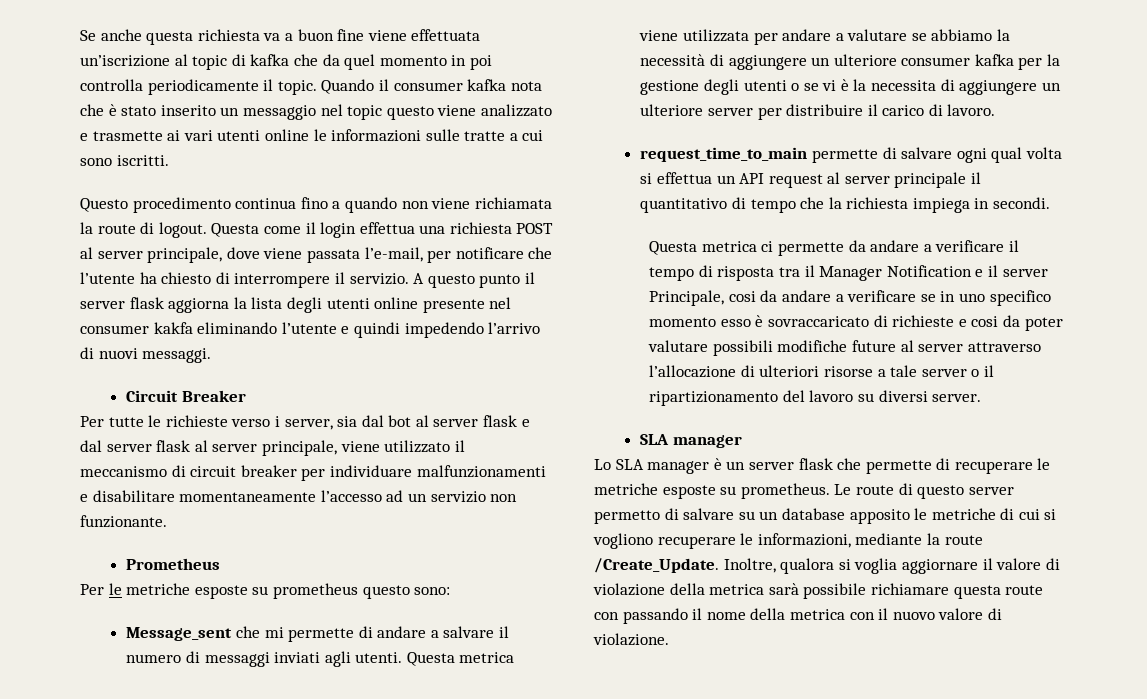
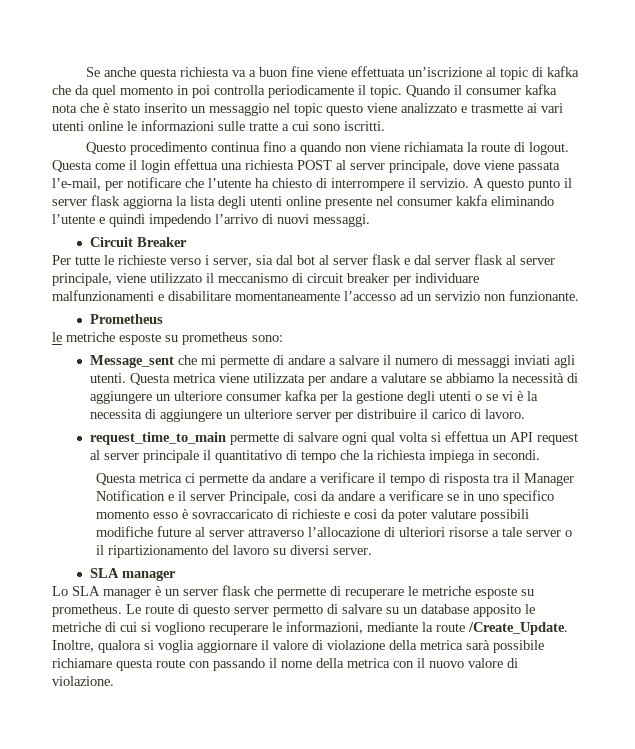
[80,584,104,595] Per -> (163, 319) none
[362,585,410,599] questo -> (248, 338) none

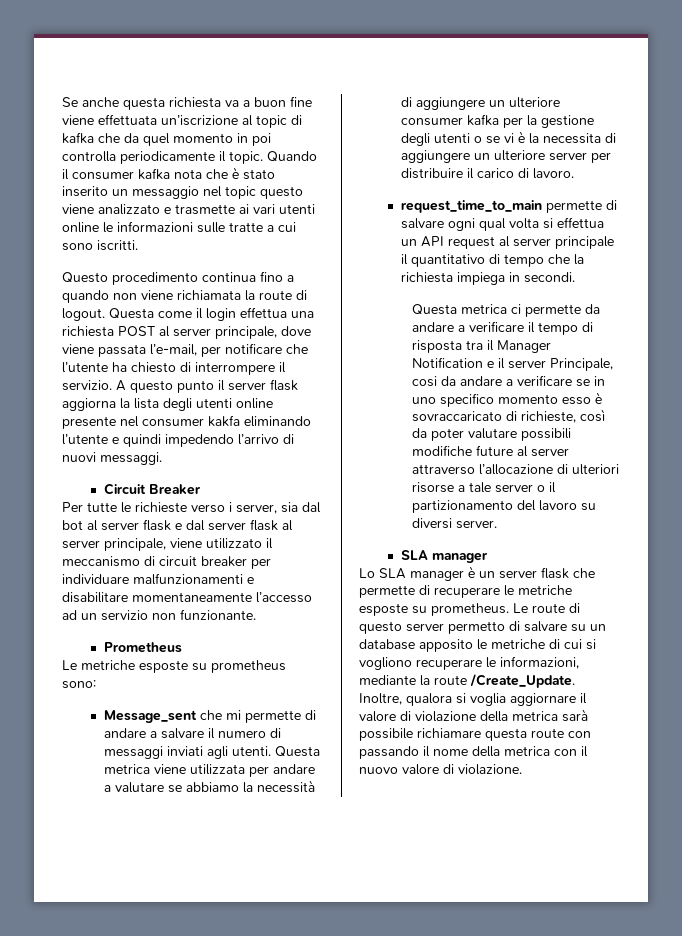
[52,332,62,342] le -> [62,660,77,670] Le
[291,509,377,519] richieste e cosi -> [521,409,606,423] richieste, così
[107,545,208,558] ripartizionamento -> [412,500,514,513] partizionamento

